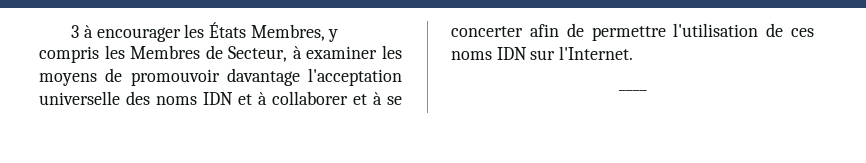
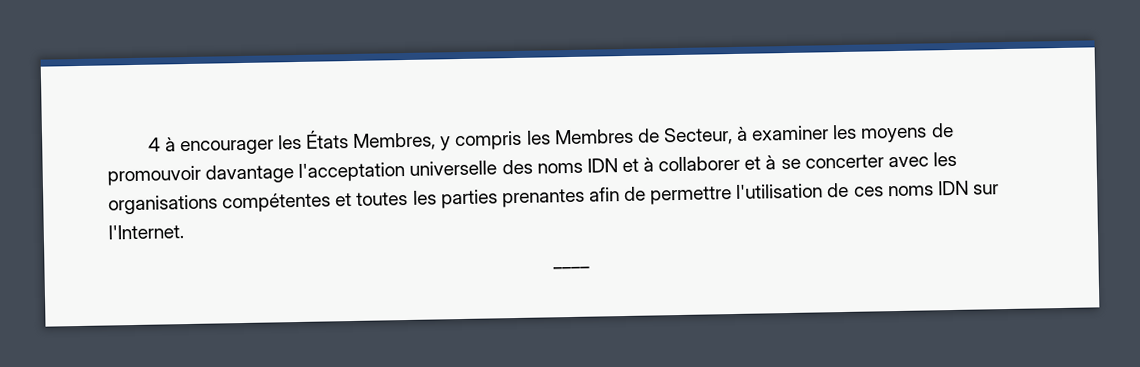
[71,25,80,38] 3 -> [147,137,161,152] 4
(523, 31) none -> [887,151,957,168] [108,188,585,215] avec les organisations compétentes et toutes les parties prenantes

